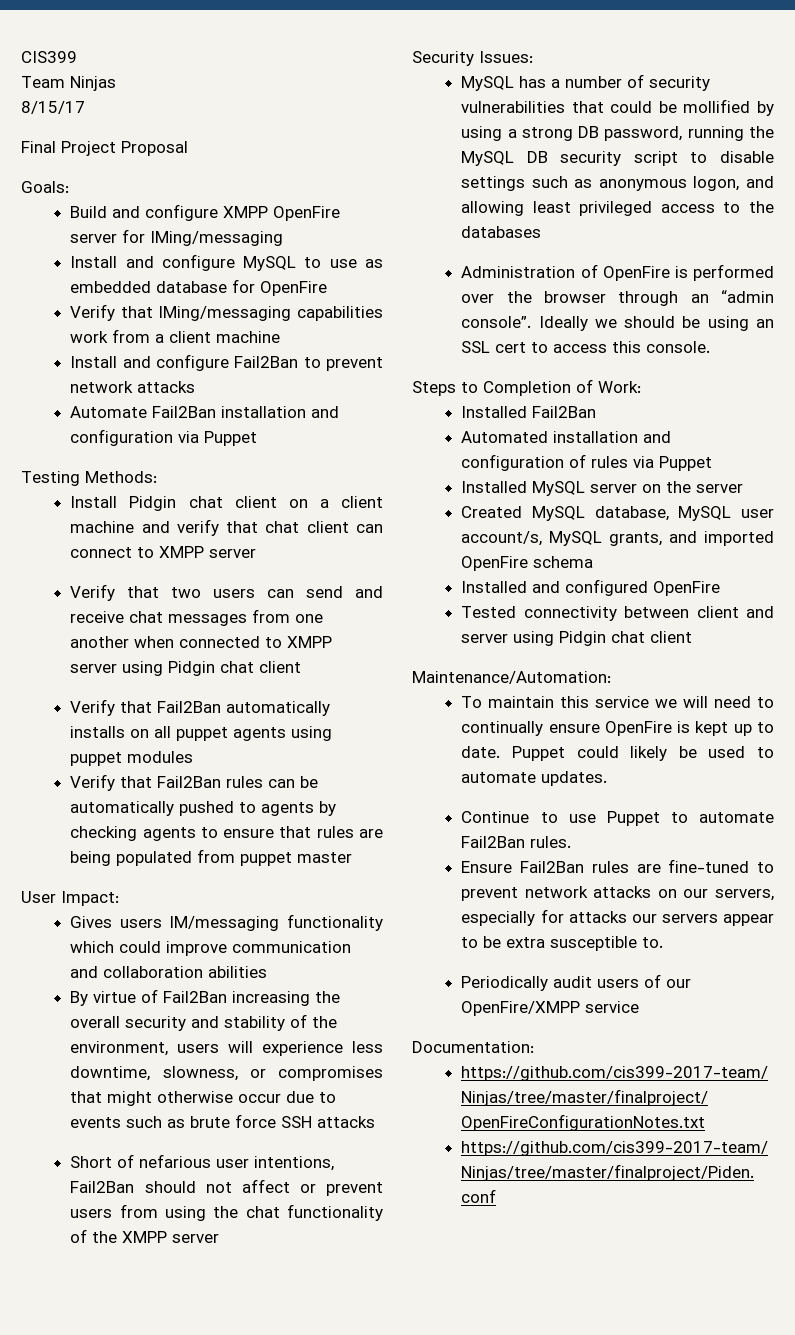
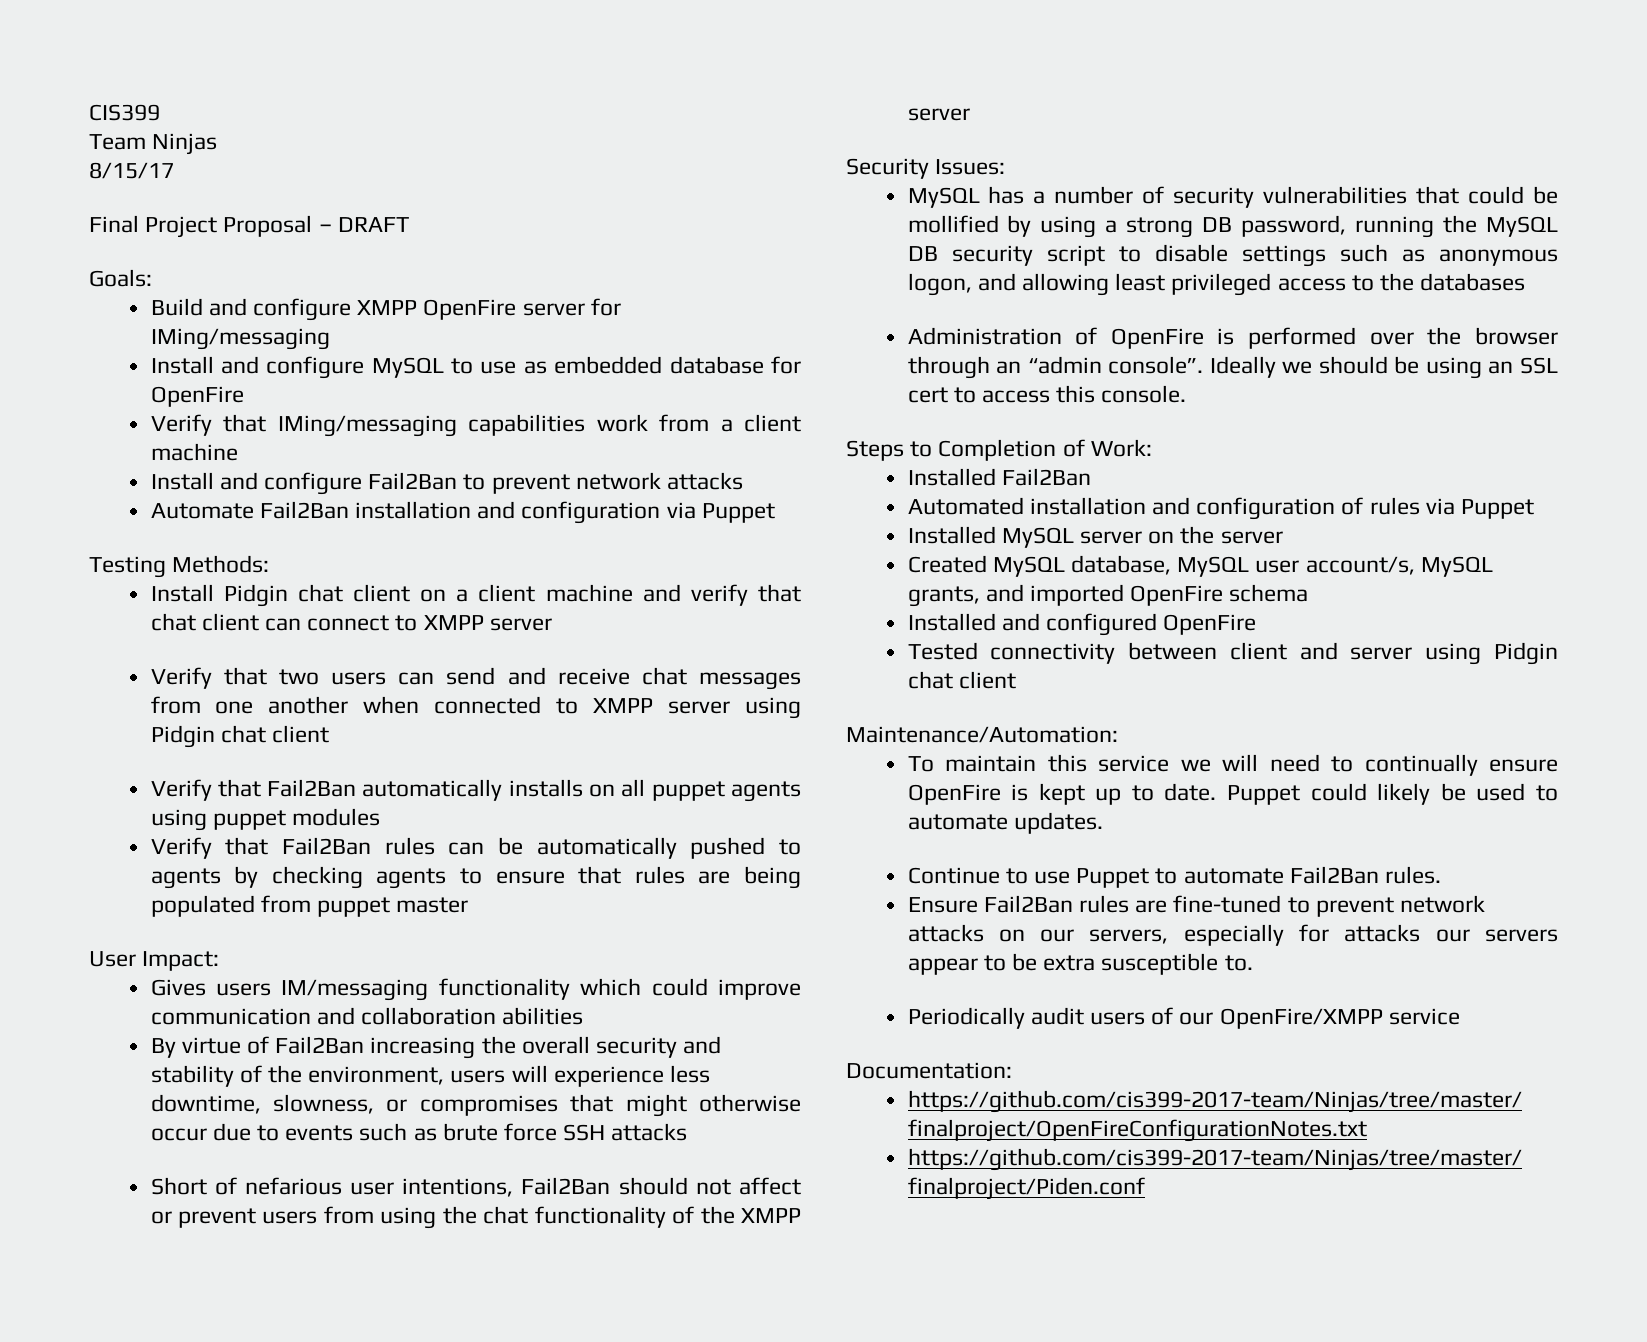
(188, 148) none -> [318,217,409,232] – DRAFT

